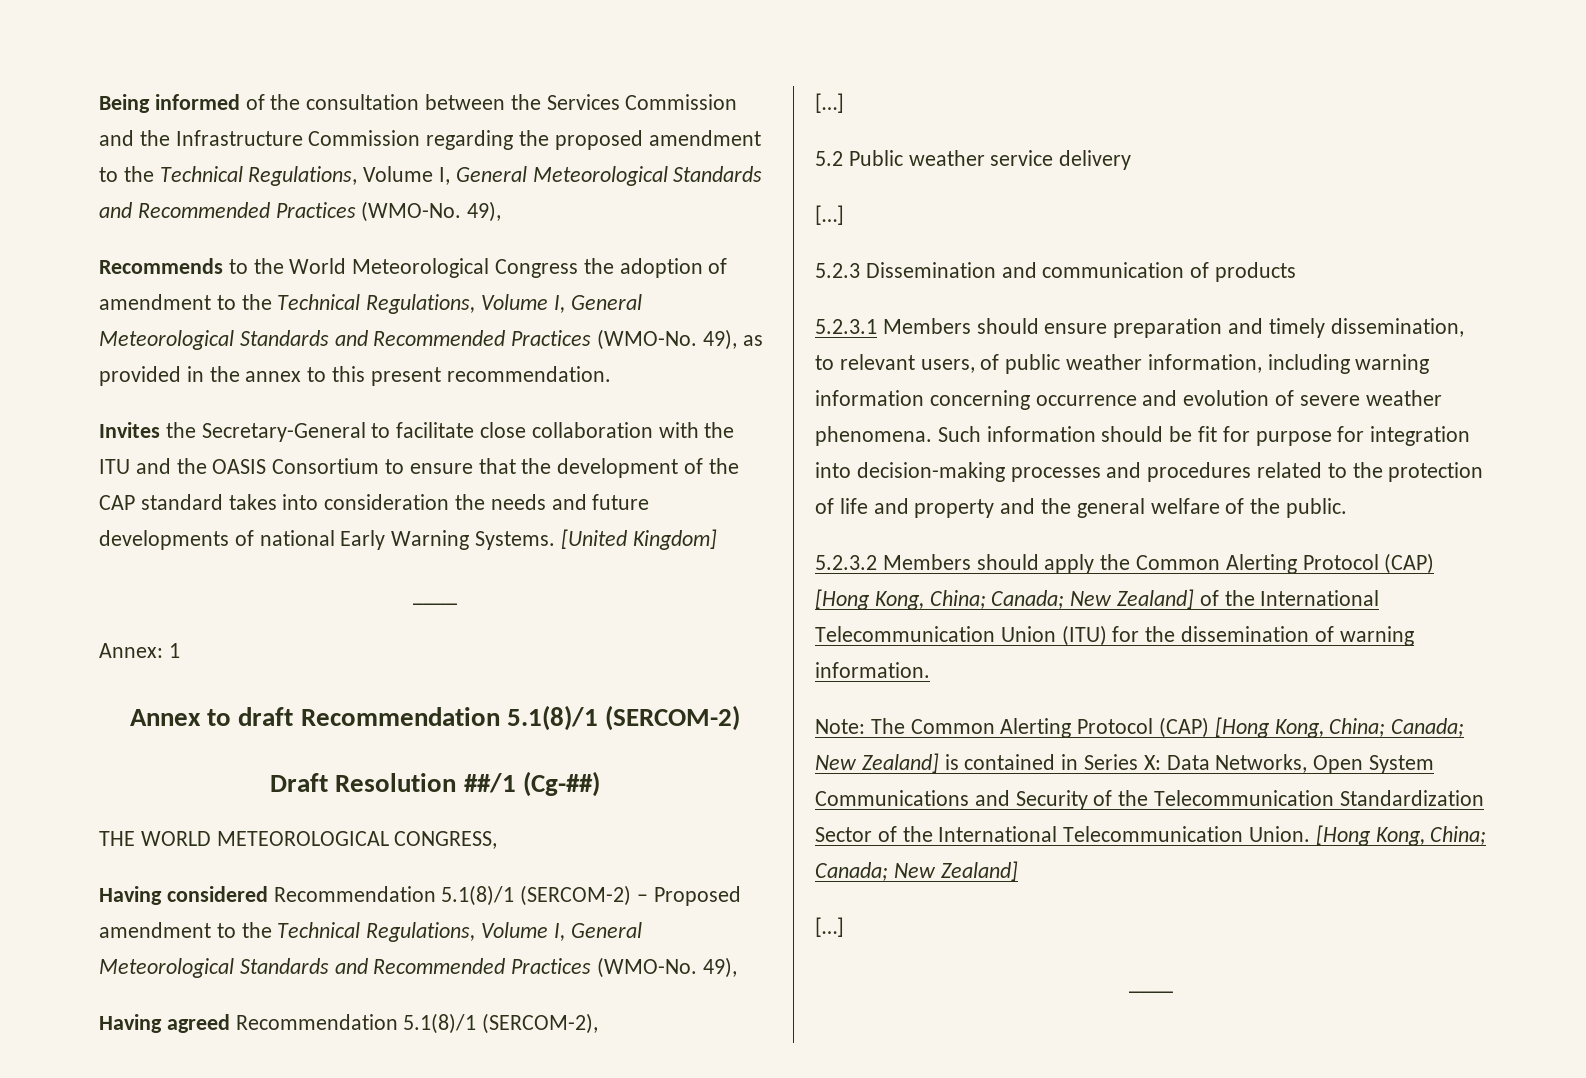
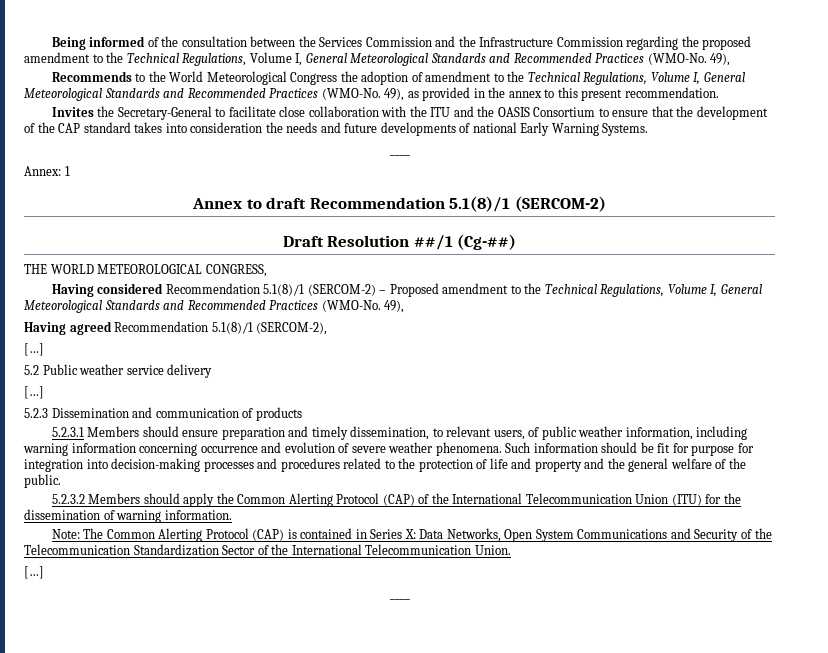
[560,529,717,550] [United Kingdom] -> (649, 129) none
[815,589,1195,610] [Hong Kong, China; Canada; New Zealand] -> (415, 500) none
[1214,717,1465,738] [815,753,939,773] [Hong Kong, China; Canada; New Zealand] -> (285, 535) none
[1315,825,1487,846] [815,861,1018,881] [Hong Kong, China; Canada; New Zealand] -> (511, 550) none

